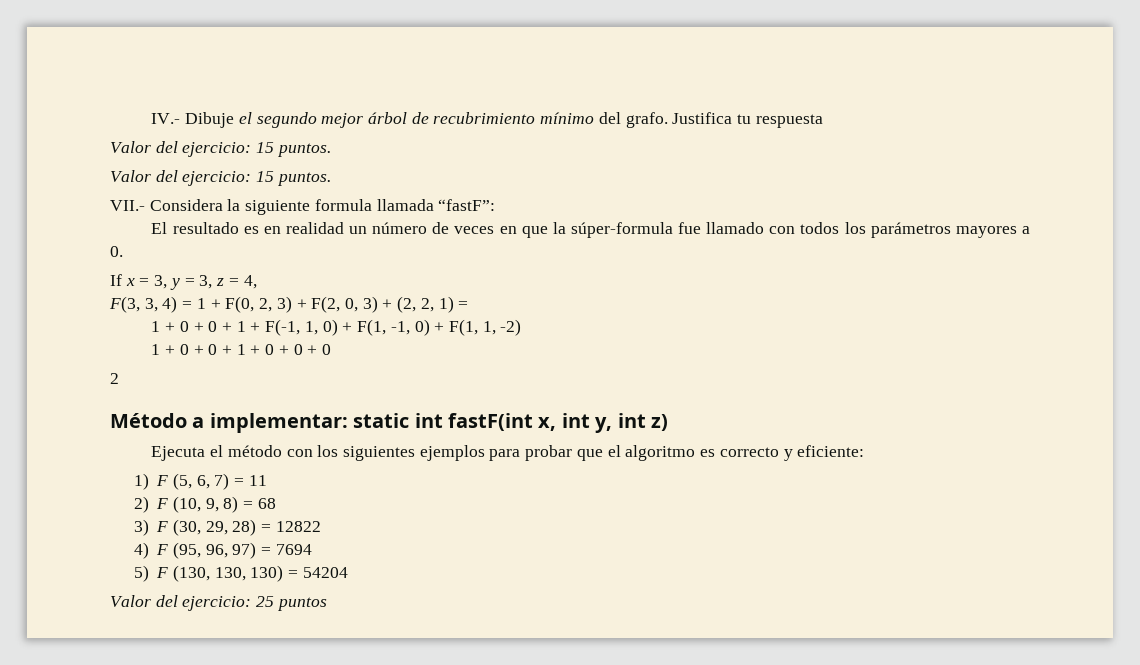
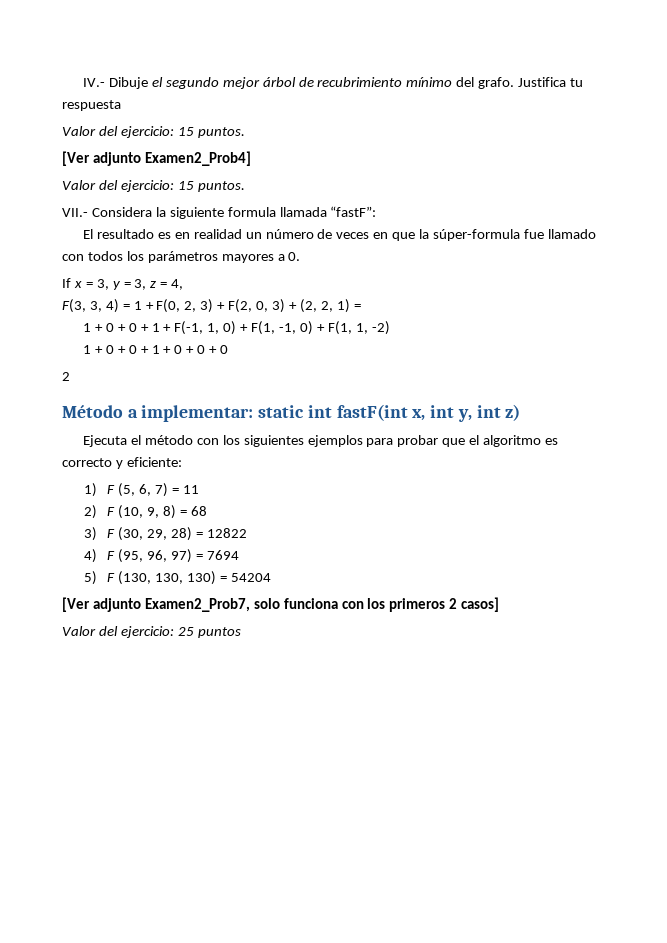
(331, 150) none -> [62,151,251,166] // [Ver adjunto Examen2_Prob4]
(348, 572) none -> [62,597,500,612] // [Ver adjunto Examen2_Prob7, solo funciona con los primeros 2 casos]

